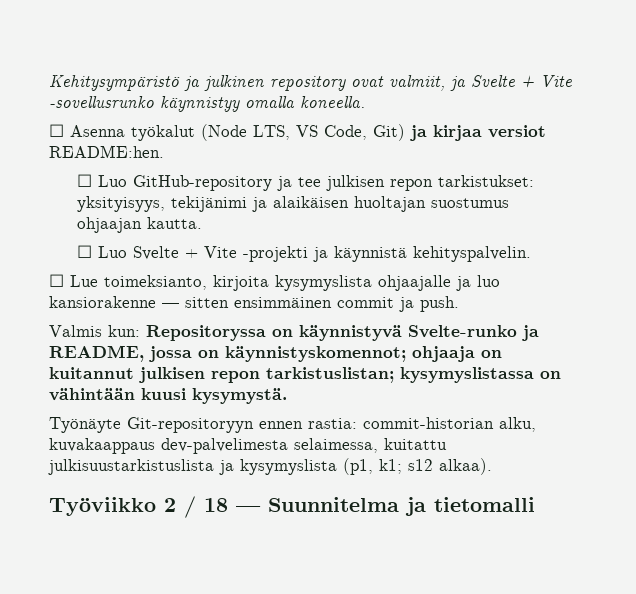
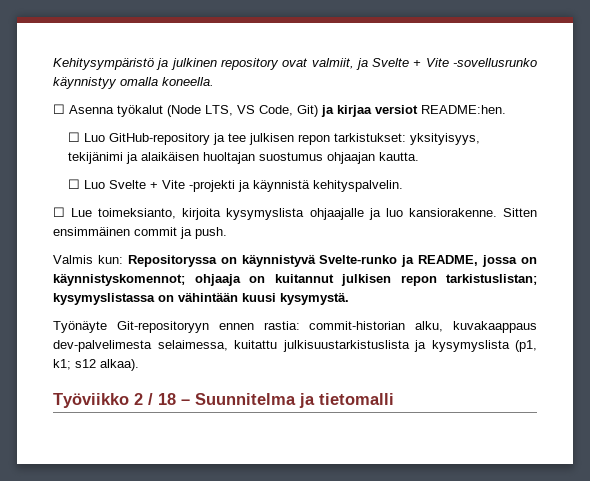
[49,296,229,308] kansiorakenne — sitten -> [408,208,537,217] kansiorakenne. Sitten
[236,506,261,512] — -> [181,399,190,405] –

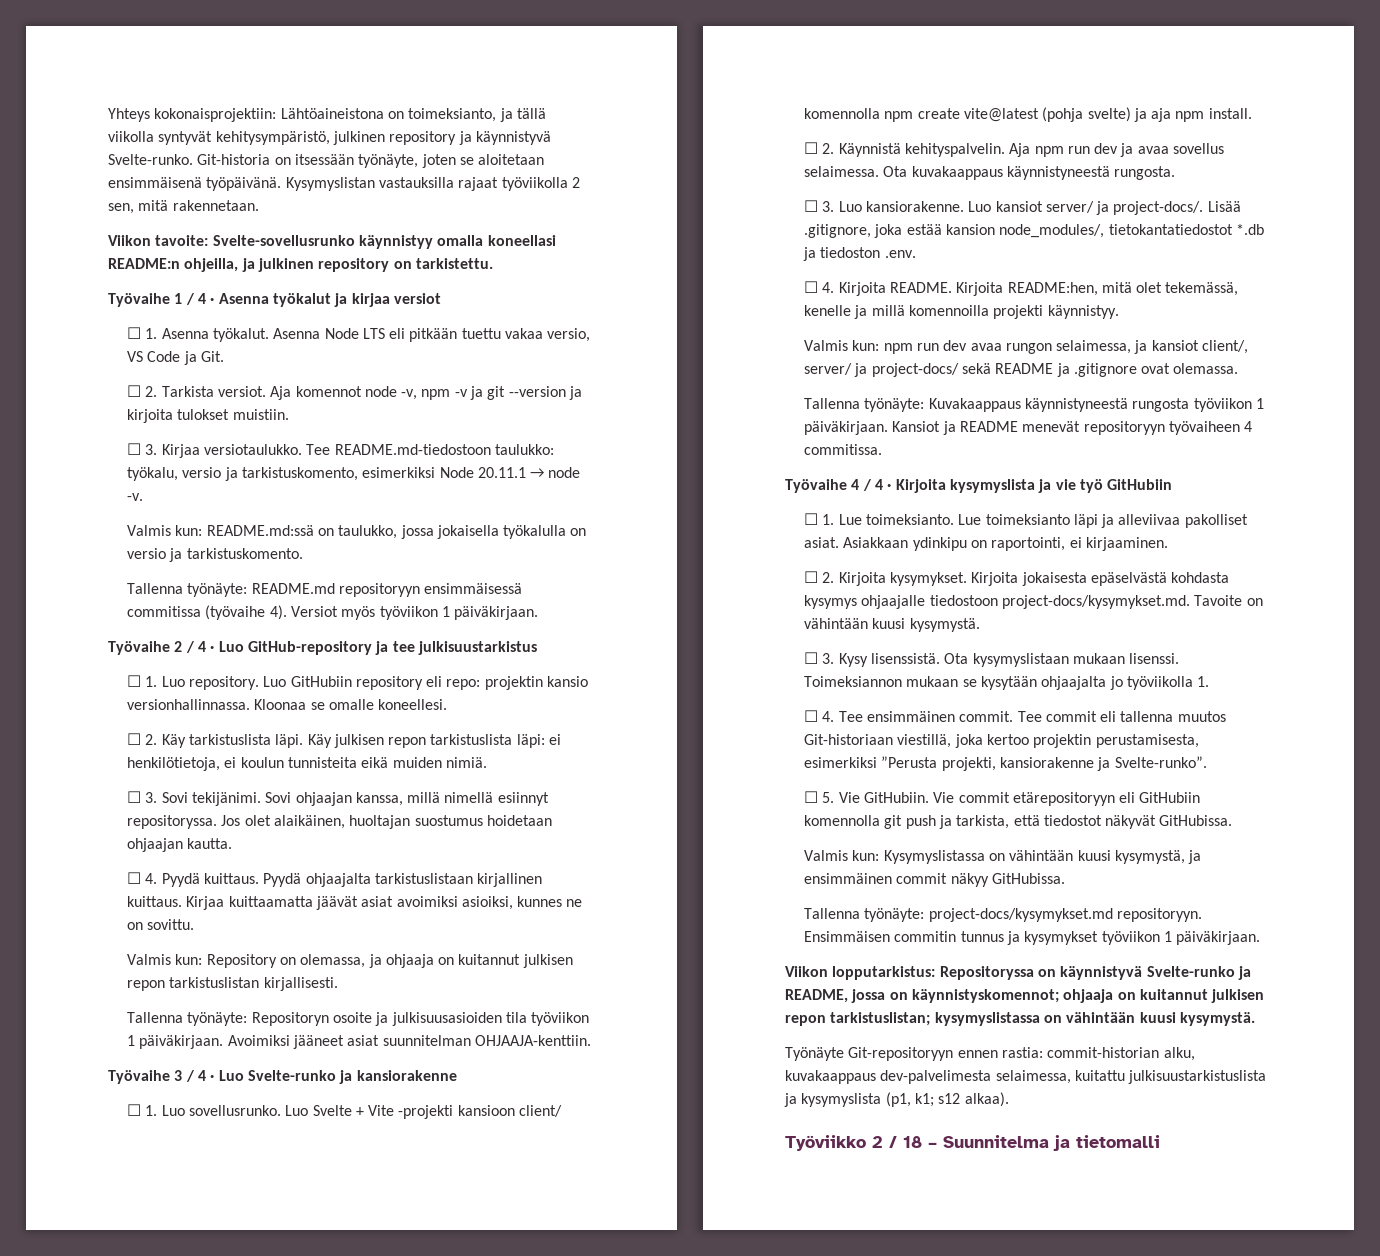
[53,58,537,70] [53,77,214,89] [53,104,318,117] Kehitysympäristö ja julkinen repository ovat valmiit, ja Svelte + Vite -sovellusrunko käynnistyy omalla koneella. // ☐ Asenna työkalut (Node LTS, VS Code, Git) -> [108,108,546,122] [108,131,551,145] [108,154,545,168] [108,177,580,191] [108,200,259,214] [108,235,556,249] [108,258,493,272] [108,293,331,307] Yhteys kokonaisprojektiin: Lähtöaineistona on toimeksianto, ja tällä viikolla syntyvät kehitysympäristö, julkinen repository ja käynnistyvä Svelte-runko. Git-historia on itsessään työnäyte, joten se aloitetaan ensimmäisenä työpäivänä. Kysymyslistan vastauksilla rajaat työviikolla 2 sen, mitä rakennetaan. // Viikon tavoite: Svelte-sovellusrunko käynnistyy omalla koneellasi README:n ohjeilla, ja julkinen repository on tarkistettu. // Työvaihe 1 / 4 · Asenna työkalut
[421,105,506,114] [67,132,480,145] [67,152,199,164] README:hen. // ☐ Luo GitHub-repository ja tee julkisen repon tarkistukset: yksityisyys, tekijänimi ja alaikäisen -> [126,327,591,342] [126,351,224,365] [126,385,583,400] [126,409,289,423] [126,443,554,458] [126,467,581,481] [126,493,143,501] [126,525,587,539] [126,548,303,562] [126,583,523,597] [126,605,539,620] [108,641,537,655] [126,675,589,690] [126,699,448,710] [126,733,562,748] [126,757,487,771] [126,791,549,806] [126,815,345,829] // ☐ 1. Asenna työkalut. Asenna Node LTS eli pitkään tuettu vakaa versio, VS Code ja Git. // ☐ 2. Tarkista versiot. Aja komennot node -v, npm -v ja git --version ja kirjoita tulokset muistiin. // ☐ 3. Kirjaa versiotaulukko. Tee README.md-tiedostoon taulukko: työkalu, versio ja tarkistuskomento, esimerkiksi Node 20.11.1 → node -v. // Valmis kun: README.md:ssä on taulukko, jossa jokaisella työkalulla on versio ja tarkistuskomento. // Tallenna työnäyte: README.md repositoryyn ensimmäisessä commitissa (työvaihe 4). Versiot myös työviikon 1 päiväkirjaan. // Työvaihe 2 / 4 · Luo GitHub-repository ja tee julkisuustarkistus // ☐ 1. Luo repository. Luo GitHubiin repository eli repo: projektin kansio versionhallinnassa. Kloonaa se omalle koneellesi. // ☐ 2. Käy tarkistuslista läpi. Käy julkisen repon tarkistuslista läpi: ei henkilötietoja, ei koulun tunnisteita eikä muiden nimiä. // ☐ 3. Sovi tekijänimi. Sovi ohjaajan kanssa, millä nimellä esiinnyt repositoryssa. Jos olet alaikäinen,
(323, 156) none -> [486,815,552,826] hoidetaan
(80, 184) none -> [145,873,543,887] [126,896,583,910] [126,919,195,930] [126,954,573,968] [126,977,338,991] [126,1012,590,1026] [126,1035,591,1049] [108,1070,457,1084] [126,1104,281,1116] 4. Pyydä kuittaus. Pyydä ohjaajalta tarkistuslistaan kirjallinen kuittaus. Kirjaa kuittaamatta jäävät asiat avoimiksi asioiksi, kunnes ne on sovittu. // Valmis kun: Repository on olemassa, ja ohjaaja on kuitannut julkisen repon tarkistuslistan kirjallisesti. // Tallenna työnäyte: Repositoryn osoite ja julkisuusasioiden tila työviikon 1 päiväkirjaan. Avoimiksi jääneet asiat suunnitelman OHJAAJA-kenttiin. // Työvaihe 3 / 4 · Luo Svelte-runko ja kansiorakenne // ☐ 1. Luo sovellusrunko.
[237,180,403,192] [53,207,537,220] [53,227,227,239] [53,255,123,264] ja käynnistä kehityspalvelin. // ☐ Lue toimeksianto, kirjoita kysymyslista ohjaajalle ja luo kansiorakenne. Sitten ensimmäinen commit ja push. // Valmis kun: -> [457,1105,563,1117] [803,107,1252,122] [803,142,1225,157] [803,166,1176,180] [803,200,1241,215] [803,224,1264,238] [802,247,916,261] [803,281,1239,296] [803,305,1119,319] [803,340,1249,354] [803,363,1239,377] [803,398,1264,412] [803,421,1253,435] [803,444,882,455] [785,479,1173,493] [803,513,1248,528] [803,537,1168,551] [803,571,1230,586] [803,595,1263,609] [803,618,980,632] [803,652,1180,667] [803,676,1210,690] [803,710,1226,722] [803,734,1199,748] [803,756,1207,771] [803,791,1201,806] [803,815,1233,829] [803,850,1202,864] [803,873,1065,887] [803,908,1202,922] [803,931,1261,945] [785,966,936,980] kansioon client/ komennolla npm create vite@latest (pohja svelte) ja aja npm install. // ☐ 2. Käynnistä kehityspalvelin. Aja npm run dev ja avaa sovellus selaimessa. Ota kuvakaappaus käynnistyneestä rungosta. // ☐ 3. Luo kansiorakenne. Luo kansiot server/ ja project-docs/. Lisää .gitignore, joka estää kansion node_modules/, tietokantatiedostot *.db ja tiedoston .env. // ☐ 4. Kirjoita README. Kirjoita README:hen, mitä olet tekemässä, kenelle ja millä komennoilla projekti käynnistyy. // Valmis kun: npm run dev avaa rungon selaimessa, ja kansiot client/, server/ ja project-docs/ sekä README ja .gitignore ovat olemassa. // Tallenna työnäyte: Kuvakaappaus käynnistyneestä rungosta työviikon 1 päiväkirjaan. Kansiot ja README menevät repositoryyn työvaiheen 4 commitissa. // Työvaihe 4 / 4 · Kirjoita kysymyslista ja vie työ GitHubiin // ☐ 1. Lue toimeksianto. Lue toimeksianto läpi ja alleviivaa pakolliset asiat. Asiakkaan ydinkipu on raportointi, ei kirjaaminen. // ☐ 2. Kirjoita kysymykset. Kirjoita jokaisesta epäselvästä kohdasta kysymys ohjaajalle tiedostoon project-docs/kysymykset.md. Tavoite on vähintään kuusi kysymystä. // ☐ 3. Kysy lisenssistä. Ota kysymyslistaan mukaan lisenssi. Toimeksiannon mukaan se kysytään ohjaajalta jo työviikolla 1. // ☐ 4. Tee ensimmäinen commit. Tee commit eli tallenna muutos Git-historiaan viestillä, joka kertoo projektin perustamisesta, esimerkiksi ”Perusta projekti, kansiorakenne ja Svelte-runko”. // ☐ 5. Vie GitHubiin. Vie commit etärepositoryyn eli GitHubiin komennolla git push ja tarkista, että tiedostot näkyvät GitHubissa. // Valmis kun: Kysymyslistassa on vähintään kuusi kysymystä, ja ensimmäinen commit näkyy GitHubissa. // Tallenna työnäyte: project-docs/kysymykset.md repositoryyn. Ensimmäisen commitin tunnus ja kysymykset työviikon 1 päiväkirjaan. // Viikon lopputarkistus:

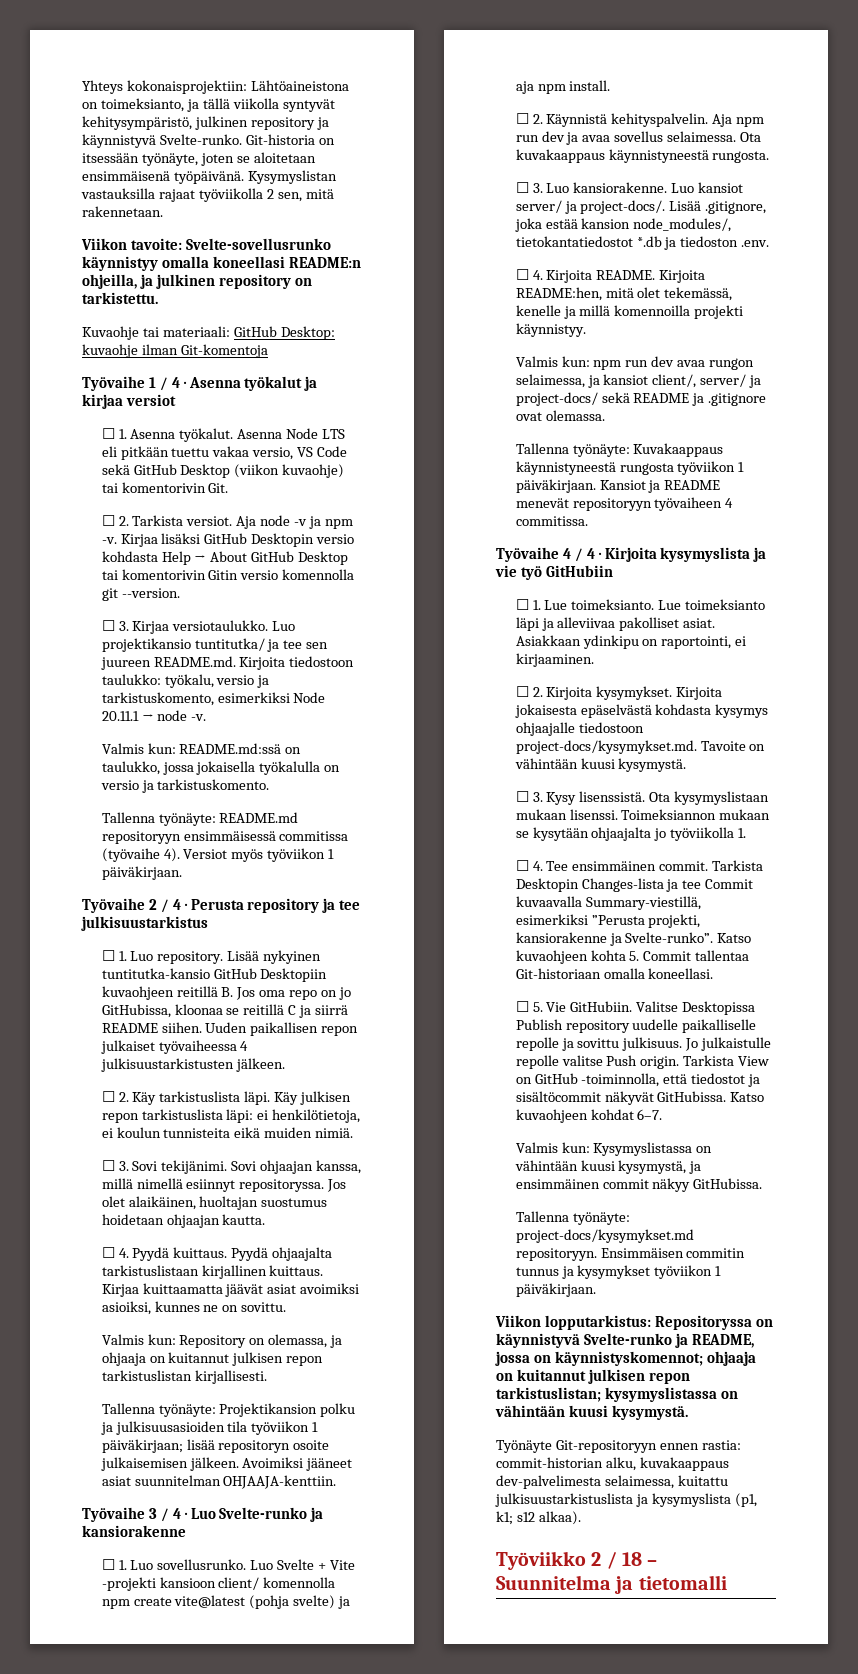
(493, 263) none -> [82,326,335,340] [82,344,268,358] // Kuvaohje tai materiaali: GitHub Desktop: kuvaohje ilman Git-komentoja
[183,351,197,365] ja -> [101,464,345,478] [101,482,206,493] sekä GitHub Desktop (viikon kuvaohje) tai komentorivin
[295,386,583,400] [126,409,289,423] [126,443,491,458] komennot node -v, npm -v ja git --version ja kirjoita tulokset muistiin. // ☐ 3. Kirjaa versiotaulukko. Tee README.md-tiedostoon -> [260,515,353,529] [101,533,355,547] [101,551,349,565] [101,569,355,580] [101,588,180,601] [101,620,296,634] [101,638,329,652] [100,656,355,670] node -v ja npm -v. Kirjaa lisäksi GitHub Desktopin versio kohdasta Help → About GitHub Desktop tai komentorivin Gitin versio komennolla git --version. // ☐ 3. Kirjaa versiotaulukko. Luo projektikansio tuntitutka/ ja tee sen juureen README.md. Kirjoita tiedostoon
[218,641,372,655] Luo GitHub-repository -> [190,898,320,913] Perusta repository
[263,676,589,690] [126,699,448,710] Luo GitHubiin repository eli repo: projektin kansio versionhallinnassa. Kloonaa se omalle koneellesi. -> [227,950,322,964] [101,968,328,982] [101,986,352,1000] [101,1004,349,1018] [101,1022,359,1036] [100,1040,249,1054] [100,1058,285,1072] Lisää nykyinen tuntitutka-kansio GitHub Desktopiin kuvaohjeen reitillä B. Jos oma repo on jo GitHubissa, kloonaa se reitillä C ja siirrä README siihen. Uuden paikallisen repon julkaiset työvaiheessa 4 julkisuustarkistusten jälkeen.
[251,1012,372,1026] Repositoryn osoite -> [219,1403,356,1417] Projektikansion polku
[139,1035,224,1049] päiväkirjaan. -> [101,1439,330,1453] [100,1457,239,1471] päiväkirjaan; lisää repositoryn osoite julkaisemisen jälkeen.
[1017,711,1226,722] [803,734,1199,748] Tee commit eli tallenna muutos Git-historiaan viestillä, joka kertoo projektin perustamisesta, -> [712,860,764,871] [515,878,754,892] [515,896,701,910] Tarkista Desktopin Changes-lista ja tee Commit kuvaavalla Summary-viestillä,
[803,791,1201,806] [803,815,1233,829] // ☐ 5. Vie GitHubiin. Vie commit etärepositoryyn eli GitHubiin komennolla git push ja tarkista, että tiedostot näkyvät GitHubissa. -> [717,933,752,943] [515,950,750,964] [515,968,714,979] [515,1001,756,1015] [515,1019,757,1033] [515,1037,772,1051] [515,1055,770,1069] [515,1073,761,1087] [515,1091,765,1105] [515,1109,663,1123] Katso kuvaohjeen kohta 5. Commit tallentaa Git-historiaan omalla koneellasi. // ☐ 5. Vie GitHubiin. Valitse Desktopissa Publish repository uudelle paikalliselle repolle ja sovittu julkisuus. Jo julkaistulle repolle valitse Push origin. Tarkista View on GitHub -toiminnolla, että tiedostot ja sisältöcommit näkyvät GitHubissa. Katso kuvaohjeen kohdat 6–7.

